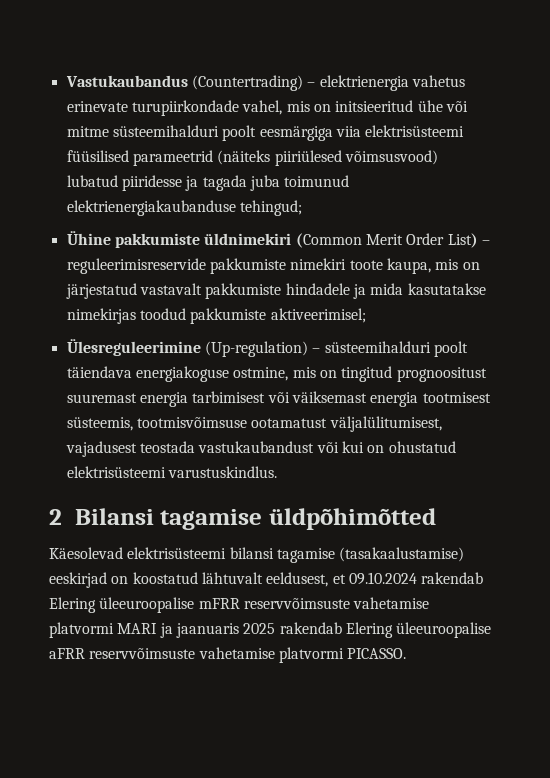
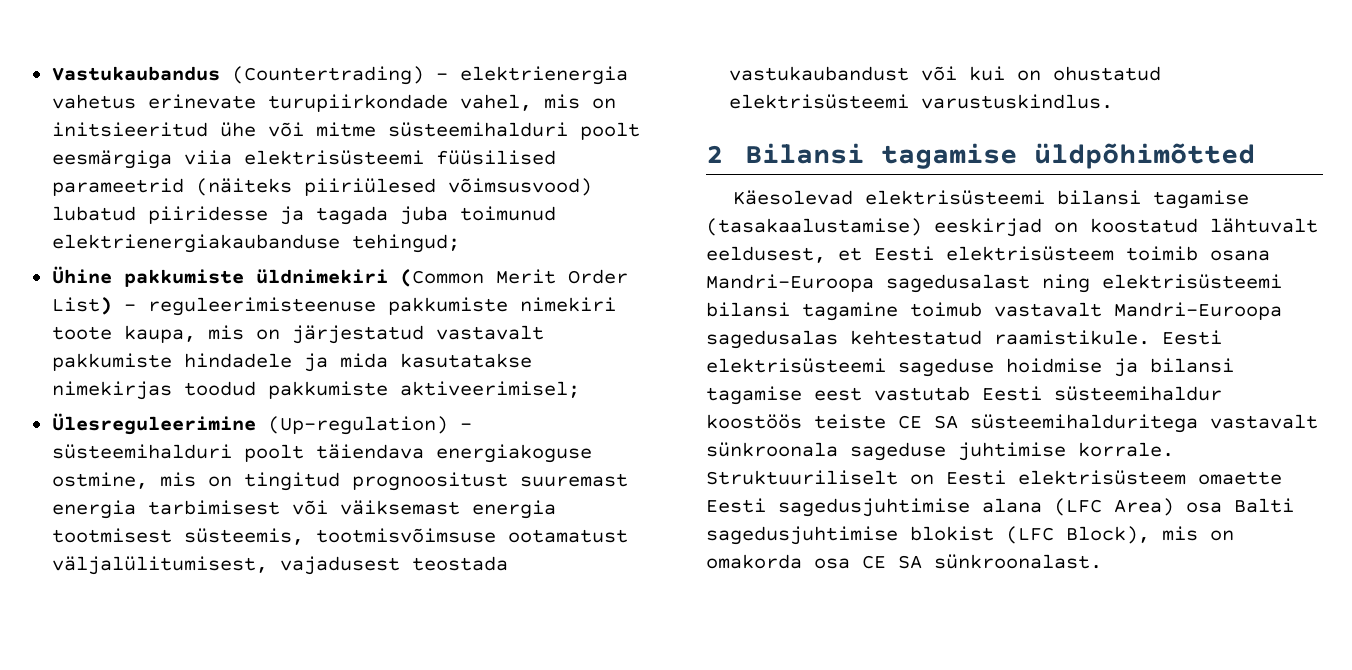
[66,258,206,274] reguleerimisreservide -> [147,297,376,316] reguleerimisteenuse
[348,572,484,585] [49,597,430,613] [49,622,492,638] [49,647,407,663] 09.10.2024 rakendab Elering üleeuroopalise mFRR reservvõimsuste vahetamise platvormi MARI ja jaanuaris 2025 rakendab Elering üleeuroopalise aFRR reservvõimsuste vahetamise platvormi PICASSO. -> [874,246,1270,261] [706,274,1282,293] [706,302,1282,321] [706,330,1222,349] [706,358,1234,377] [706,386,1222,405] [706,414,1318,433] [706,442,1174,461] [706,470,1282,485] [706,498,1294,517] [706,526,1234,545] [706,554,1102,569] Eesti elektrisüsteem toimib osana Mandri-Euroopa sagedusalast ning elektrisüsteemi bilansi tagamine toimub vastavalt Mandri-Euroopa sagedusalas kehtestatud raamistikule. Eesti elektrisüsteemi sageduse hoidmise ja bilansi tagamise eest vastutab Eesti süsteemihaldur koostöös teiste CE SA süsteemihalduritega vastavalt sünkroonala sageduse juhtimise korrale. Struktuuriliselt on Eesti elektrisüsteem omaette Eesti sagedusjuhtimise alana (LFC Area) osa Balti sagedusjuhtimise blokist (LFC Block), mis on omakorda osa CE SA sünkroonalast.

